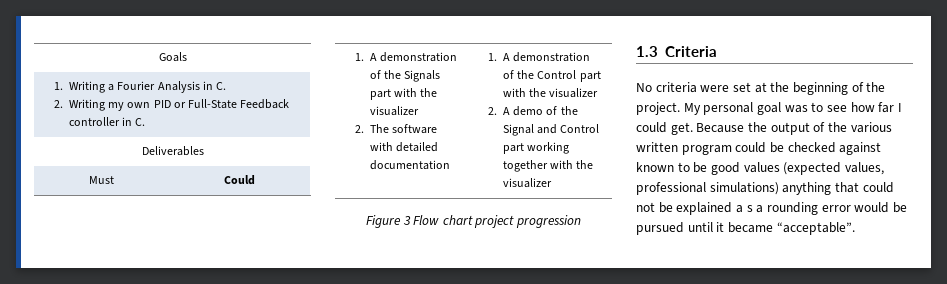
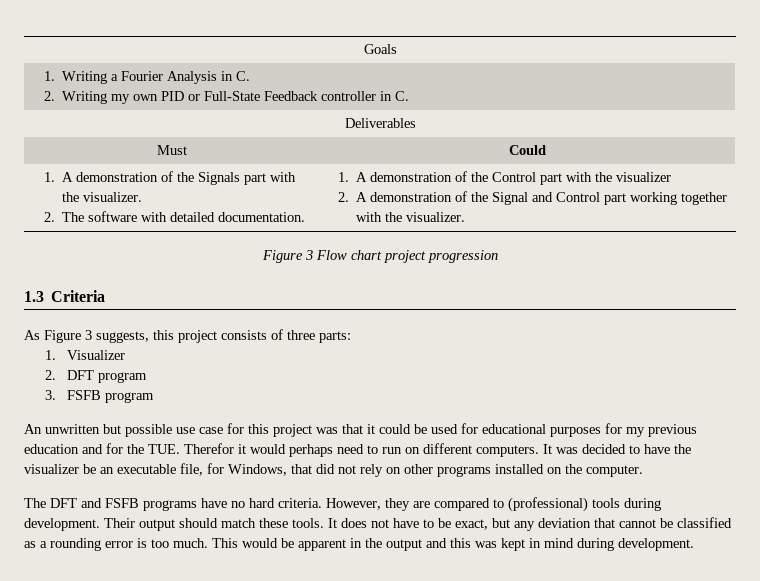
[369,106,419,116] visualizer -> [83,192,143,202] visualizer.
[369,160,450,170] documentation -> [218,212,306,222] documentation.
[513,106,544,116] demo -> [370,192,453,202] demonstration
[502,178,552,188] visualizer -> [406,212,466,222] visualizer.
[636,82,886,95] [636,102,902,115] [636,122,892,135] [636,142,882,155] [636,162,884,175] [636,182,894,195] [636,202,907,215] [636,222,855,235] No criteria were set at the beginning of the project. My personal goal was to see how far I could get. Because the output of the various written program could be checked against known to be good values (expected values, professional simulations) anything that could not be explained a s a rounding error would be pursued until it became “acceptable”. -> [24,329,351,343] [45,350,125,360] [45,370,147,383] [45,390,154,403] [24,423,697,437] [24,443,691,457] [24,463,643,477] [24,497,661,512] [24,517,732,531] [24,538,694,551] As Figure 3 suggests, this project consists of three parts: // 1. Visualizer // 2. DFT program // 3. FSFB program // An unwritten but possible use case for this project was that it could be used for educational purposes for my previous education and for the TUE. Therefor it would perhaps need to run on different computers. It was decided to have the visualizer be an executable file, for Windows, that did not rely on other programs installed on the computer. // The DFT and FSFB programs have no hard criteria. However, they are compared to (professional) tools during development. Their output should match these tools. It does not have to be exact, but any deviation that cannot be classified as a rounding error is too much. This would be apparent in the output and this was kept in mind during development.

